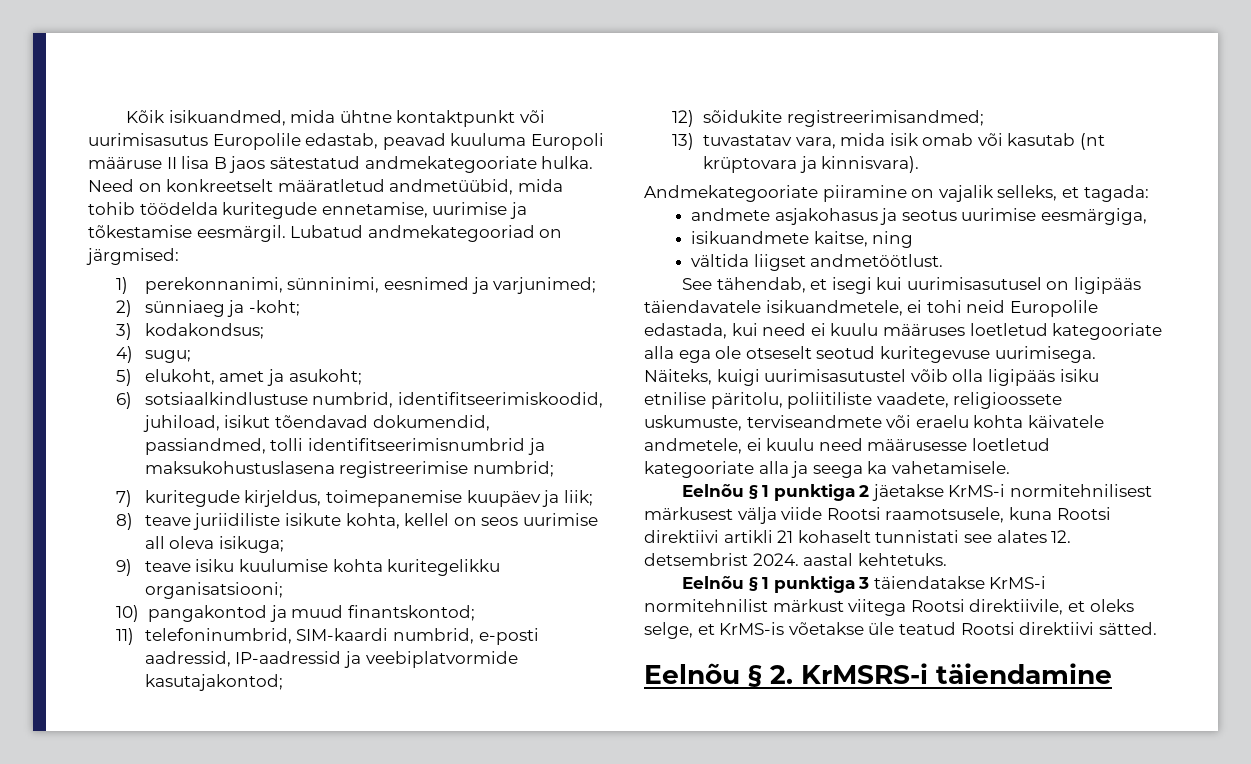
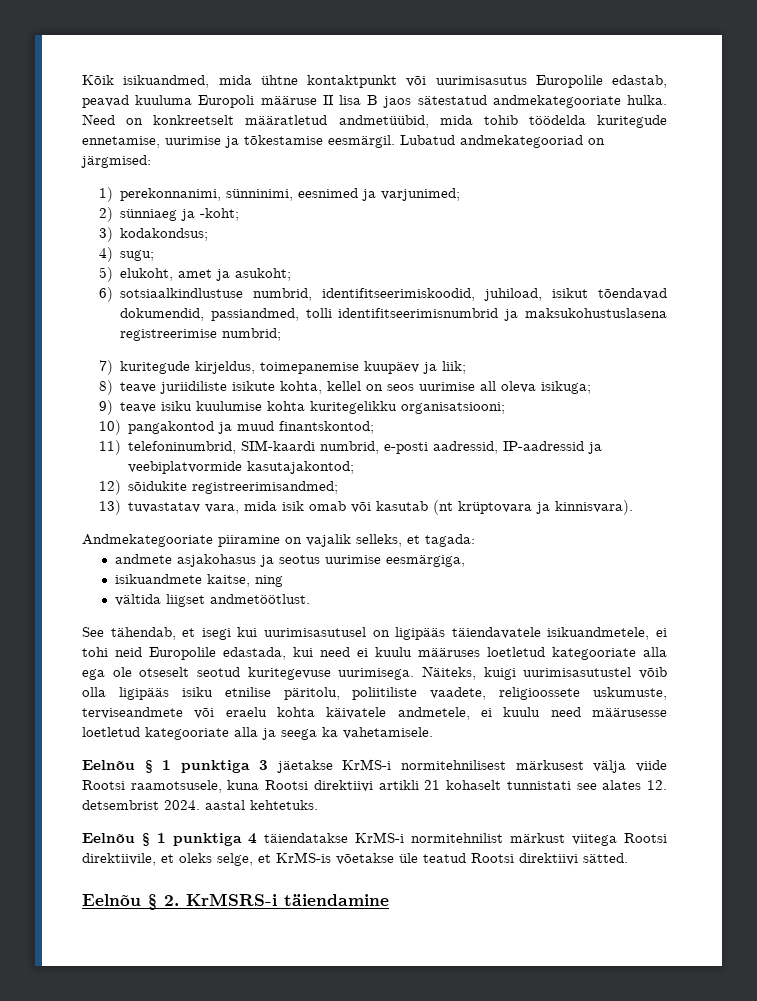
[859,485,870,497] 2 -> [258,760,268,770] 3
[858,577,870,589] 3 -> [248,833,257,844] 4

